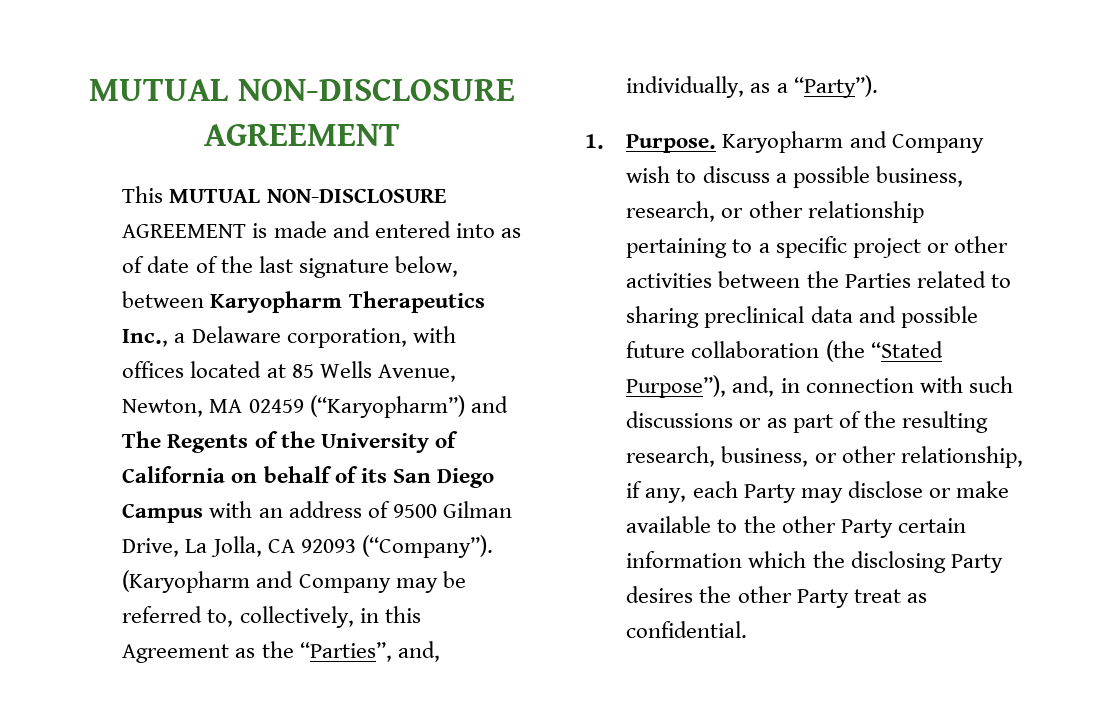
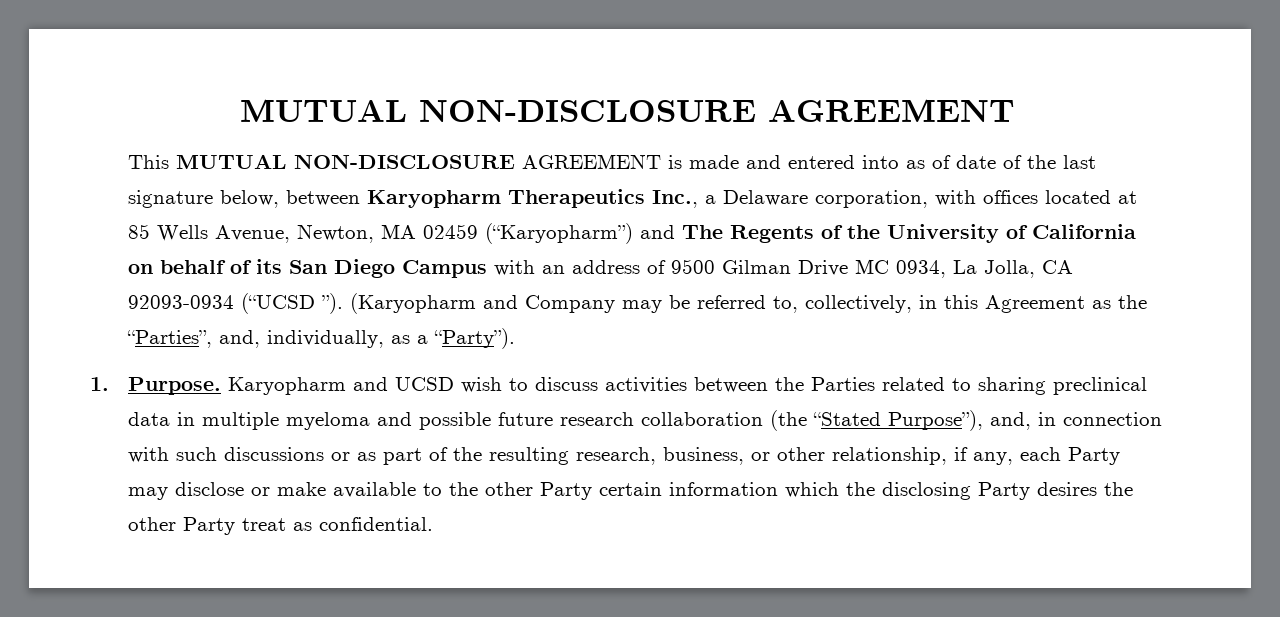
[122,535,493,558] Drive, La Jolla, CA 92093 (“Company”). -> [797,259,1073,278] [127,293,343,314] Drive MC 0934, La Jolla, CA 92093-0934 (“UCSD ”).
[891,134,984,153] Company -> [394,377,454,391] UCSD
[775,166,963,188] [626,201,924,223] [626,236,1008,258] a possible business, research, or other relationship pertaining to a specific project or other -> (598, 384) none
(853, 314) none -> [176,412,370,430] in multiple myeloma
(686, 349) none -> [559,412,634,426] research

